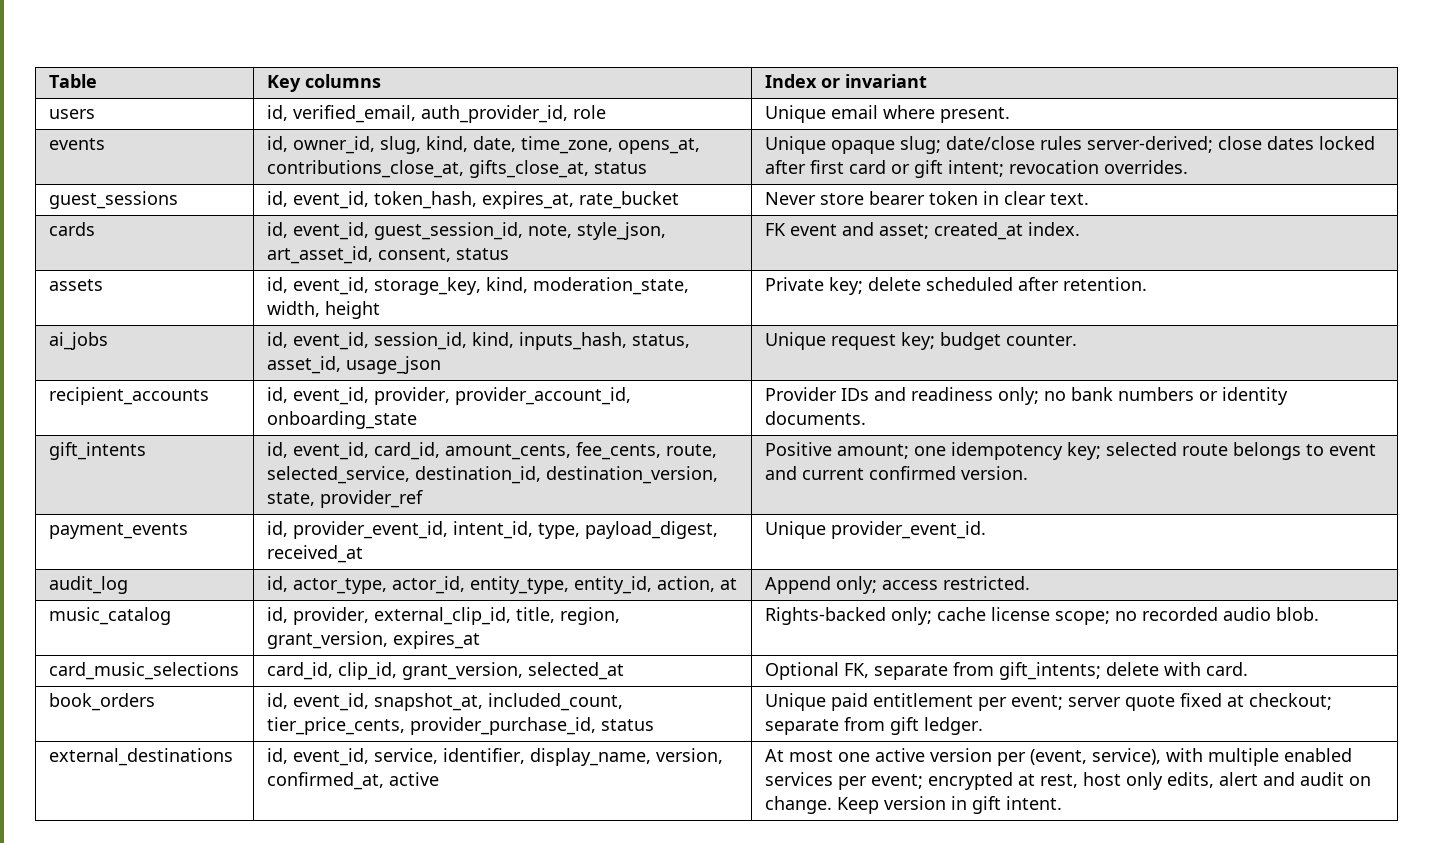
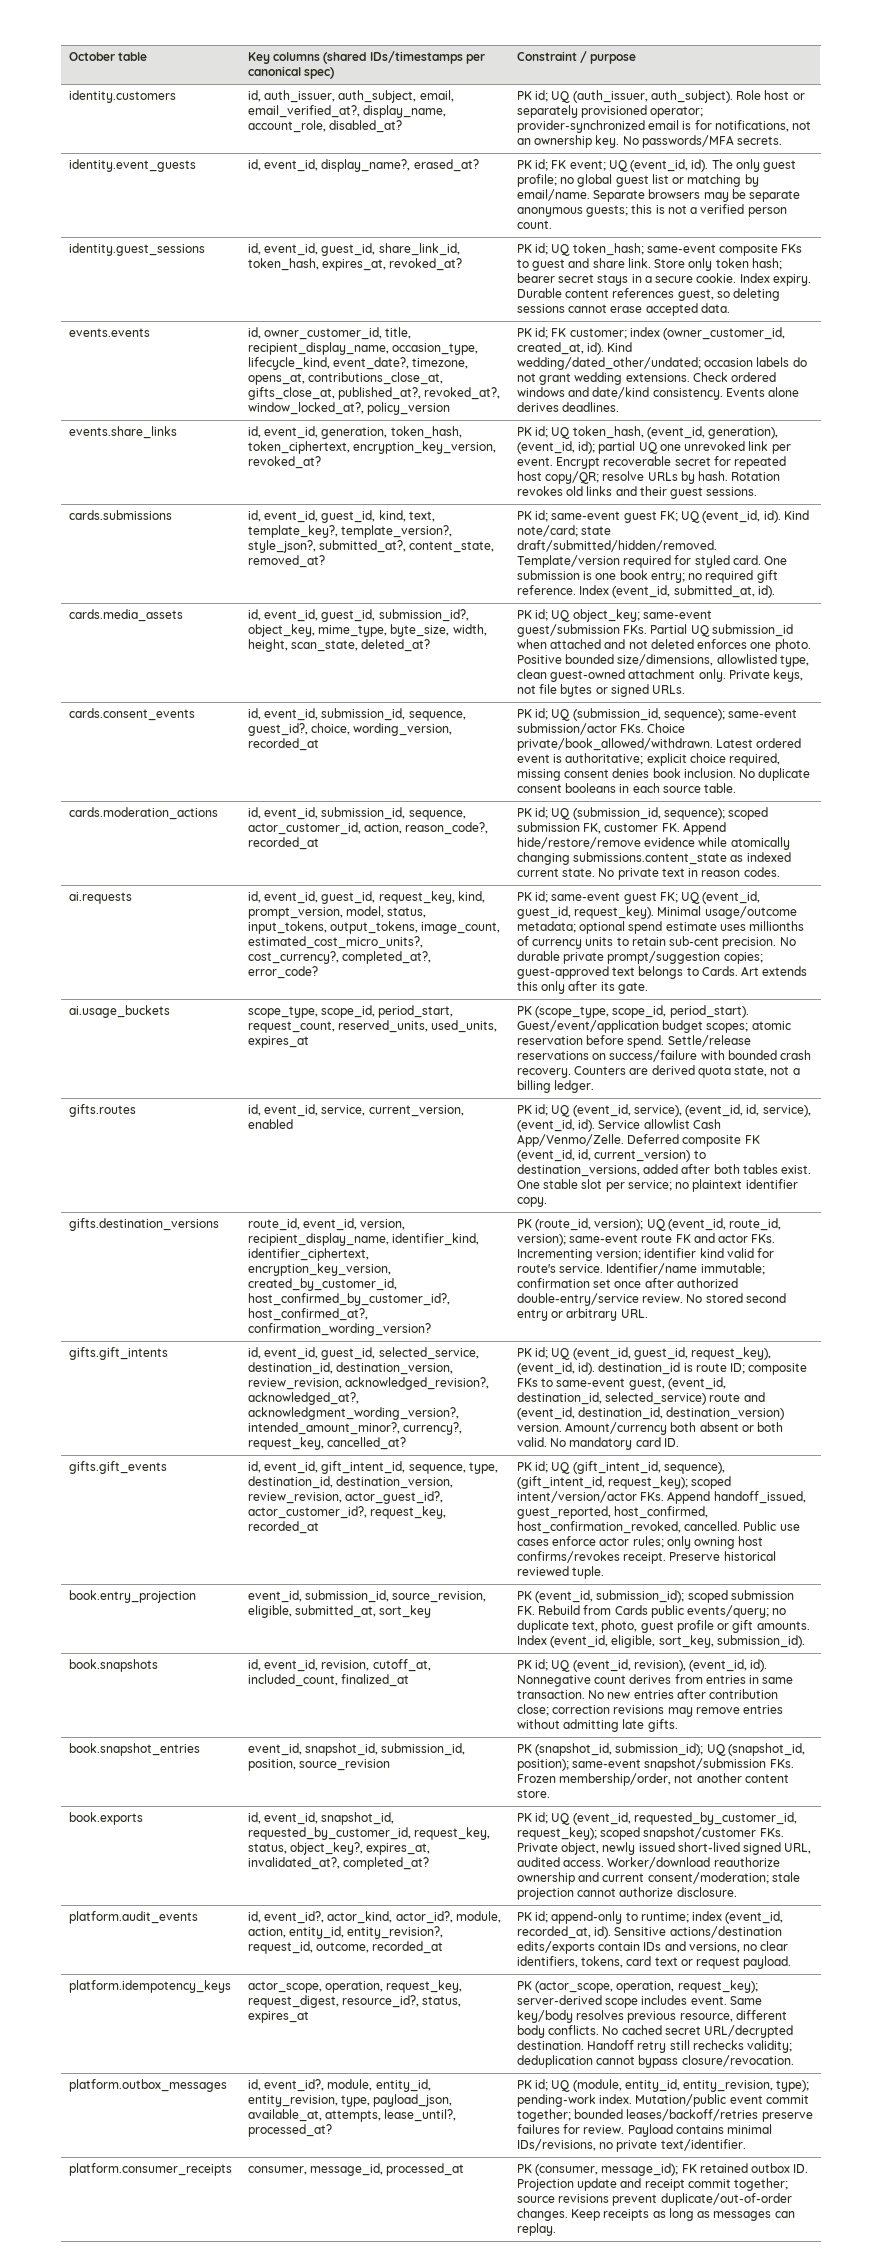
[48,74,97,88] Table -> [68,52,148,61] October table
[764,74,927,88] [48,109,95,119] [266,105,606,123] [764,105,1010,123] [48,138,105,150] [266,136,700,154] [266,160,647,178] [764,136,1375,154] [764,160,1188,178] [48,191,178,209] [266,191,679,209] [764,191,1089,205] [48,222,95,236] [266,222,666,240] [266,246,509,264] [764,222,1080,240] [48,279,103,291] [266,277,689,295] [266,301,380,319] [764,277,1147,295] [48,332,108,350] [266,332,690,350] [266,356,441,374] [764,332,1077,350] [48,387,209,405] [266,387,631,405] [266,411,417,429] [764,387,1288,405] [764,411,866,425] [48,442,146,460] [266,442,717,460] [266,466,718,484] [266,490,423,508] [764,442,1376,460] [764,466,1028,480] [48,523,188,539] [266,521,718,539] [266,545,363,563] [764,521,986,539] [48,576,128,594] [266,576,737,594] [764,576,1030,594] [48,607,171,625] [266,607,620,625] [266,631,480,649] [764,607,1319,625] [48,662,239,680] [266,662,624,680] [764,662,1248,680] [48,693,155,711] [266,693,623,711] [266,717,654,735] [764,693,1332,711] [764,717,919,735] | Index or invariant // users | id, verified_email, auth_provider_id, role | Unique email where present. // events | id, owner_id, slug, kind, date, time_zone, opens_at, contributions_close_at, gifts_close_at, status | Unique opaque slug; date/close rules server-derived; close dates locked after first card or gift intent; revocation overrides. // guest_sessions | id, event_id, token_hash, expires_at, rate_bucket | Never store bearer token in clear text. // cards | id, event_id, guest_session_id, note, style_json, art_asset_id, consent, status | FK event and asset; created_at index. // assets | id, event_id, storage_key, kind, moderation_state, width, height | Private key; delete scheduled after retention. // ai_jobs | id, event_id, session_id, kind, inputs_hash, status, asset_id, usage_json | Unique request key; budget counter. // recipient_accounts | id, event_id, provider, provider_account_id, onboarding_state | Provider IDs and readiness only; no bank numbers or identity documents. // gift_intents | id, event_id, card_id, amount_cents, fee_cents, route, selected_service, destination_id, destination_version, state, provider_ref | Positive amount; one idempotency key; selected route belongs to event and current confirmed version. // payment_events | id, provider_event_id, intent_id, type, payload_digest, received_at | Unique provider_event_id. // audit_log | id, actor_type, actor_id, entity_type, entity_id, action, at | Append only; access restricted. // music_catalog | id, provider, external_clip_id, title, region, grant_version, expires_at | Rights-backed only; cache license scope; no recorded audio blob. // card_music_selections | card_id, clip_id, grant_version, selected_at | Optional FK, separate from gift_intents; delete with card. // book_orders | id, event_id, snapshot_at, included_count, tier_price_cents, provider_purchase_id, status | Unique paid entitlement per event; server quote fixed at checkout; separate from gift -> [323,51,485,64] [247,66,335,79] [516,51,637,64] [68,90,176,103] [247,90,454,103] [247,105,447,118] [247,120,403,133] [516,90,805,103] [516,105,704,118] [516,120,812,133] [516,135,783,148] [68,159,196,172] [247,159,479,172] [516,159,797,172] [516,174,759,187] [516,189,801,202] [516,204,787,217] [516,220,552,229] [68,243,205,256] [247,243,460,256] [247,258,463,271] [516,243,803,256] [516,258,782,271] [516,273,811,286] [516,288,781,301] [516,303,730,316] [68,328,150,337] [247,327,412,340] [247,342,479,355] [247,357,469,370] [247,372,444,385] [247,387,501,400] [247,402,451,415] [516,327,786,340] [516,342,633,355] [516,357,807,370] [516,372,777,385] [516,387,800,400] [516,402,620,412] [68,426,177,439] [247,426,462,439] [247,441,497,454] [247,456,321,469] [516,426,779,439] [516,441,791,454] [516,456,787,469] [516,471,781,484] [516,486,758,499] [68,510,172,520] [247,510,435,523] [247,525,453,538] [247,540,495,553] [247,555,325,568] [516,510,809,523] [516,525,612,537] [516,540,717,552] [516,555,788,568] [516,570,778,583] [516,585,775,598] [68,609,183,622] [247,609,469,622] [247,624,487,637] [247,639,431,652] [516,609,712,622] [516,624,793,637] [516,639,811,652] [516,654,809,667] [516,669,804,682] [516,684,686,697] [68,708,195,721] [247,708,466,721] [247,723,453,736] [247,738,319,751] [516,708,798,721] [516,723,686,735] [516,738,802,751] [516,753,781,766] [516,768,811,781] [516,783,737,793] [68,807,218,820] [247,807,466,820] [247,822,489,835] [247,837,319,850] [516,807,769,820] [516,822,726,835] [516,837,790,850] [516,852,791,865] [516,867,780,880] [68,892,132,904] [247,891,485,904] [247,906,427,919] [247,921,501,934] [247,936,423,949] [247,951,432,964] [247,966,318,979] [516,891,761,904] [516,906,797,919] [516,921,805,934] [516,936,796,949] [516,951,763,964] [516,966,808,979] [516,981,648,994] [68,1005,170,1018] [247,1005,454,1018] [247,1020,498,1033] [247,1036,309,1048] [516,1005,749,1018] [516,1020,791,1033] [516,1035,751,1048] [516,1050,812,1062] [516,1065,800,1078] [516,1080,551,1093] (shared IDs/timestamps per canonical spec) | Constraint / purpose // identity.customers | id, auth_issuer, auth_subject, email, email_verified_at?, display_name, account_role, disabled_at? | PK id; UQ (auth_issuer, auth_subject). Role host or separately provisioned operator; provider-synchronized email is for notifications, not an ownership key. No passwords/MFA secrets. // identity.event_guests | id, event_id, display_name?, erased_at? | PK id; FK event; UQ (event_id, id). The only guest profile; no global guest list or matching by email/name. Separate browsers may be separate anonymous guests; this is not a verified person count. // identity.guest_sessions | id, event_id, guest_id, share_link_id, token_hash, expires_at, revoked_at? | PK id; UQ token_hash; same-event composite FKs to guest and share link. Store only token hash; bearer secret stays in a secure cookie. Index expiry. Durable content references guest, so deleting sessions cannot erase accepted data. // events.events | id, owner_customer_id, title, recipient_display_name, occasion_type, lifecycle_kind, event_date?, timezone, opens_at, contributions_close_at, gifts_close_at, published_at?, revoked_at?, window_locked_at?, policy_version | PK id; FK customer; index (owner_customer_id, created_at, id). Kind wedding/dated_other/undated; occasion labels do not grant wedding extensions. Check ordered windows and date/kind consistency. Events alone derives deadlines. // events.share_links | id, event_id, generation, token_hash, token_ciphertext, encryption_key_version, revoked_at? | PK id; UQ token_hash, (event_id, generation), (event_id, id); partial UQ one unrevoked link per event. Encrypt recoverable secret for repeated host copy/QR; resolve URLs by hash. Rotation revokes old links and their guest sessions. // cards.submissions | id, event_id, guest_id, kind, text, template_key?, template_version?, style_json?, submitted_at?, content_state, removed_at? | PK id; same-event guest FK; UQ (event_id, id). Kind note/card; state draft/submitted/hidden/removed. Template/version required for styled card. One submission is one book entry; no required gift reference. Index (event_id, submitted_at, id). // cards.media_assets | id, event_id, guest_id, submission_id?, object_key, mime_type, byte_size, width, height, scan_state, deleted_at? | PK id; UQ object_key; same-event guest/submission FKs. Partial UQ submission_id when attached and not deleted enforces one photo. Positive bounded size/dimensions, allowlisted type, clean guest-owned attachment only. Private keys, not file bytes or signed URLs. // cards.consent_events | id, event_id, submission_id, sequence, guest_id?, choice, wording_version, recorded_at | PK id; UQ (submission_id, sequence); same-event submission/actor FKs. Choice private/book_allowed/withdrawn. Latest ordered event is authoritative; explicit choice required, missing consent denies book inclusion. No duplicate consent booleans in each source table. // cards.moderation_actions | id, event_id, submission_id, sequence, actor_customer_id, action, reason_code?, recorded_at | PK id; UQ (submission_id, sequence); scoped submission FK, customer FK. Append hide/restore/remove evidence while atomically changing submissions.content_state as indexed current state. No private text in reason codes. // ai.requests | id, event_id, guest_id, request_key, kind, prompt_version, model, status, input_tokens, output_tokens, image_count, estimated_cost_micro_units?, cost_currency?, completed_at?, error_code? | PK id; same-event guest FK; UQ (event_id, guest_id, request_key). Minimal usage/outcome metadata; optional spend estimate uses millionths of currency units to retain sub-cent precision. No durable private prompt/suggestion copies; guest-approved text belongs to Cards. Art extends this only after its gate. // ai.usage_buckets | scope_type, scope_id, period_start, request_count, reserved_units, used_units, expires_at | PK (scope_type, scope_id, period_start). Guest/event/application budget scopes; atomic reservation before spend. Settle/release reservations on success/failure with bounded crash recovery. Counters are derived quota state, not a billing
[48,748,233,766] external_destinations -> [68,1104,136,1117] gifts.routes
[442,748,723,766] [266,772,439,790] [764,748,1352,766] [764,772,1371,790] [764,796,1062,814] identifier, display_name, version, confirmed_at, active | At most one active version per (event, service), with multiple enabled services per event; encrypted at rest, host only edits, alert and audit on change. Keep version in gift intent. -> [368,1105,464,1117] [247,1119,293,1129] [516,1104,811,1117] [516,1119,721,1132] [516,1134,760,1147] [516,1149,706,1162] [516,1164,812,1177] [516,1179,798,1192] [516,1197,547,1207] [68,1218,219,1231] [247,1218,406,1231] [247,1233,480,1246] [247,1248,369,1261] [247,1263,391,1276] [247,1278,397,1291] [247,1293,450,1306] [247,1308,368,1321] [247,1323,431,1336] [516,1218,782,1231] [516,1233,776,1246] [516,1248,775,1261] [516,1263,765,1275] [516,1278,738,1288] [516,1293,786,1306] [516,1308,648,1321] [68,1347,168,1360] [247,1347,479,1360] [247,1362,454,1375] [247,1377,490,1390] [247,1392,359,1405] [247,1407,459,1420] [247,1422,463,1435] [247,1437,407,1450] [516,1347,772,1360] [516,1362,808,1375] [516,1377,726,1390] [516,1392,765,1405] [516,1407,785,1420] [516,1422,784,1435] [516,1437,679,1450] [68,1461,167,1474] [247,1461,498,1474] [247,1476,454,1489] [247,1491,444,1504] [247,1506,447,1519] [247,1521,319,1534] [516,1461,725,1474] [516,1476,732,1489] [516,1491,806,1504] [516,1506,709,1519] [516,1521,800,1534] [516,1536,764,1549] [516,1551,776,1564] [516,1566,605,1579] [68,1590,196,1603] [247,1590,487,1603] [247,1605,432,1618] [516,1590,794,1603] [516,1605,787,1618] [516,1620,810,1633] [516,1635,805,1648] [68,1659,158,1672] [247,1659,431,1672] [247,1674,410,1687] [516,1659,768,1672] [516,1674,794,1687] [516,1689,779,1699] [516,1704,784,1717] [516,1719,678,1732] [68,1743,200,1756] [247,1743,466,1756] [247,1759,391,1771] [516,1743,805,1756] [516,1758,794,1771] [516,1773,789,1786] [516,1789,550,1798] [68,1812,143,1825] [247,1812,395,1825] [247,1827,491,1840] [247,1842,431,1855] [247,1857,430,1870] [516,1812,797,1825] [516,1827,784,1840] [516,1842,812,1855] [516,1857,780,1869] [516,1872,800,1885] [516,1887,737,1900] [68,1911,198,1924] [247,1911,501,1924] [247,1926,444,1939] [247,1941,444,1954] [516,1911,784,1924] [516,1926,782,1939] [516,1941,789,1954] [516,1956,792,1969] [68,1980,231,1993] [247,1980,463,1993] [247,1995,462,2008] [247,2011,309,2023] [516,1980,758,1993] [516,1995,762,2008] [516,2010,787,2023] [516,2025,794,2038] [516,2040,793,2053] [516,2055,794,2068] [68,2079,227,2092] [247,2079,431,2092] [247,2094,453,2107] [247,2109,457,2122] [247,2124,332,2137] [516,2079,810,2092] [516,2094,809,2107] [516,2109,813,2122] [516,2124,773,2137] [516,2139,746,2152] [68,2163,232,2176] [247,2163,465,2176] [516,2163,809,2176] [516,2178,789,2191] [516,2193,792,2206] [516,2208,795,2221] [516,2223,556,2236] current_version, enabled | PK id; UQ (event_id, service), (event_id, id, service), (event_id, id). Service allowlist Cash App/Venmo/Zelle. Deferred composite FK (event_id, id, current_version) to destination_versions, added after both tables exist. One stable slot per service; no plaintext identifier copy. // gifts.destination_versions | route_id, event_id, version, recipient_display_name, identifier_kind, identifier_ciphertext, encryption_key_version, created_by_customer_id, host_confirmed_by_customer_id?, host_confirmed_at?, confirmation_wording_version? | PK (route_id, version); UQ (event_id, route_id, version); same-event route FK and actor FKs. Incrementing version; identifier kind valid for route's service. Identifier/name immutable; confirmation set once after authorized double-entry/service review. No stored second entry or arbitrary URL. // gifts.gift_intents | id, event_id, guest_id, selected_service, destination_id, destination_version, review_revision, acknowledged_revision?, acknowledged_at?, acknowledgment_wording_version?, intended_amount_minor?, currency?, request_key, cancelled_at? | PK id; UQ (event_id, guest_id, request_key), (event_id, id). destination_id is route ID; composite FKs to same-event guest, (event_id, destination_id, selected_service) route and (event_id, destination_id, destination_version) version. Amount/currency both absent or both valid. No mandatory card ID. // gifts.gift_events | id, event_id, gift_intent_id, sequence, type, destination_id, destination_version, review_revision, actor_guest_id?, actor_customer_id?, request_key, recorded_at | PK id; UQ (gift_intent_id, sequence), (gift_intent_id, request_key); scoped intent/version/actor FKs. Append handoff_issued, guest_reported, host_confirmed, host_confirmation_revoked, cancelled. Public use cases enforce actor rules; only owning host confirms/revokes receipt. Preserve historical reviewed tuple. // book.entry_projection | event_id, submission_id, source_revision, eligible, submitted_at, sort_key | PK (event_id, submission_id); scoped submission FK. Rebuild from Cards public events/query; no duplicate text, photo, guest profile or gift amounts. Index (event_id, eligible, sort_key, submission_id). // book.snapshots | id, event_id, revision, cutoff_at, included_count, finalized_at | PK id; UQ (event_id, revision), (event_id, id). Nonnegative count derives from entries in same transaction. No new entries after contribution close; correction revisions may remove entries without admitting late gifts. // book.snapshot_entries | event_id, snapshot_id, submission_id, position, source_revision | PK (snapshot_id, submission_id); UQ (snapshot_id, position); same-event snapshot/submission FKs. Frozen membership/order, not another content store. // book.exports | id, event_id, snapshot_id, requested_by_customer_id, request_key, status, object_key?, expires_at, invalidated_at?, completed_at? | PK id; UQ (event_id, requested_by_customer_id, request_key); scoped snapshot/customer FKs. Private object, newly issued short-lived signed URL, audited access. Worker/download reauthorize ownership and current consent/moderation; stale projection cannot authorize disclosure. // platform.audit_events | id, event_id?, actor_kind, actor_id?, module, action, entity_id, entity_revision?, request_id, outcome, recorded_at | PK id; append-only to runtime; index (event_id, recorded_at, id). Sensitive actions/destination edits/exports contain IDs and versions, no clear identifiers, tokens, card text or request payload. // platform.idempotency_keys | actor_scope, operation, request_key, request_digest, resource_id?, status, expires_at | PK (actor_scope, operation, request_key); server-derived scope includes event. Same key/body resolves previous resource, different body conflicts. No cached secret URL/decrypted destination. Handoff retry still rechecks validity; deduplication cannot bypass closure/revocation. // platform.outbox_messages | id, event_id?, module, entity_id, entity_revision, type, payload_json, available_at, attempts, lease_until?, processed_at? | PK id; UQ (module, entity_id, entity_revision, type); pending-work index. Mutation/public event commit together; bounded leases/backoff/retries preserve failures for review. Payload contains minimal IDs/revisions, no private text/identifier. // platform.consumer_receipts | consumer, message_id, processed_at | PK (consumer, message_id); FK retained outbox ID. Projection update and receipt commit together; source revisions prevent duplicate/out-of-order changes. Keep receipts as long as messages can replay.

